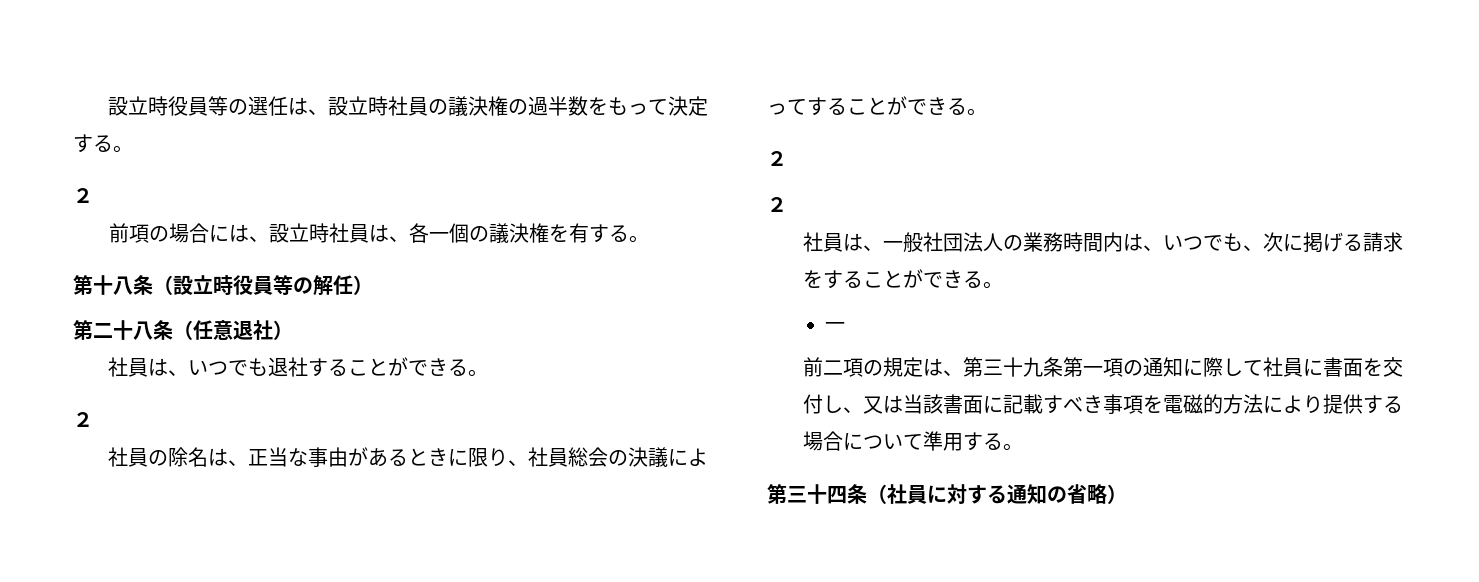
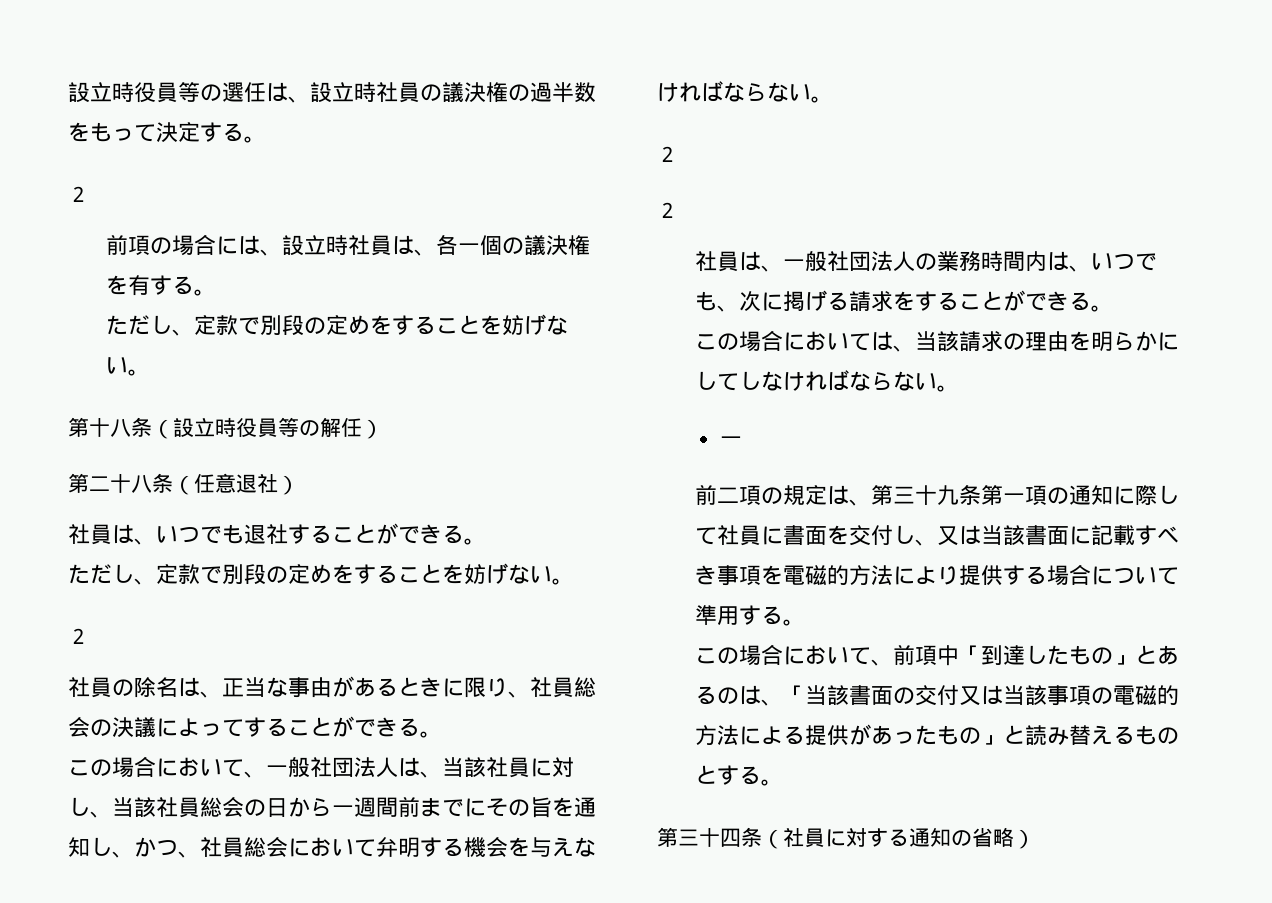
(650, 239) none -> [106,314,569,336] [106,356,151,376] // ただし、定款で別段の定めをすることを妨げない。
(489, 373) none -> [68,563,574,585] // ただし、定款で別段の定めをすることを妨げない。
(987, 112) none -> [68,756,574,778] [68,796,596,818] [68,837,596,858] [657,81,833,103] // この場合において、一般社団法人は、当該社員に対し、当該社員総会の日から一週間前までにその旨を通知し、かつ、社員総会において弁明する機会を与えなければならない。
(1004, 285) none -> [695,330,1180,352] [695,370,960,392] // この場合においては、当該請求の理由を明らかにしてしなければならない。
(1024, 447) none -> [695,644,1180,666] [695,685,1180,706] [695,724,1180,746] [695,765,784,786] // この場合において、前項中「到達したもの」とあるのは、「当該書面の交付又は当該事項の電磁的方法による提供があったもの」と読み替えるものとする。

